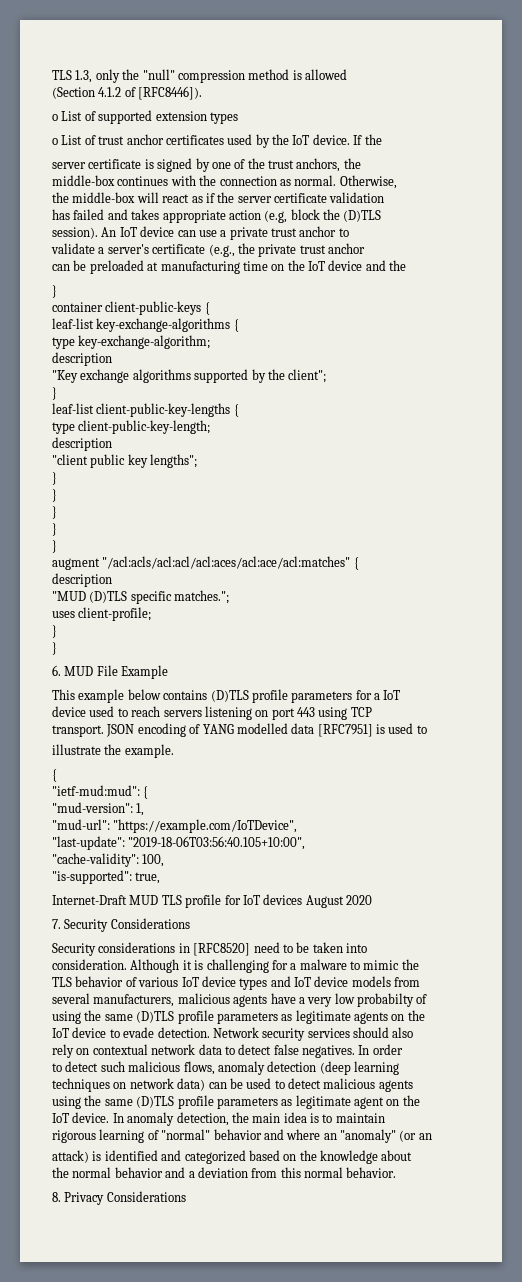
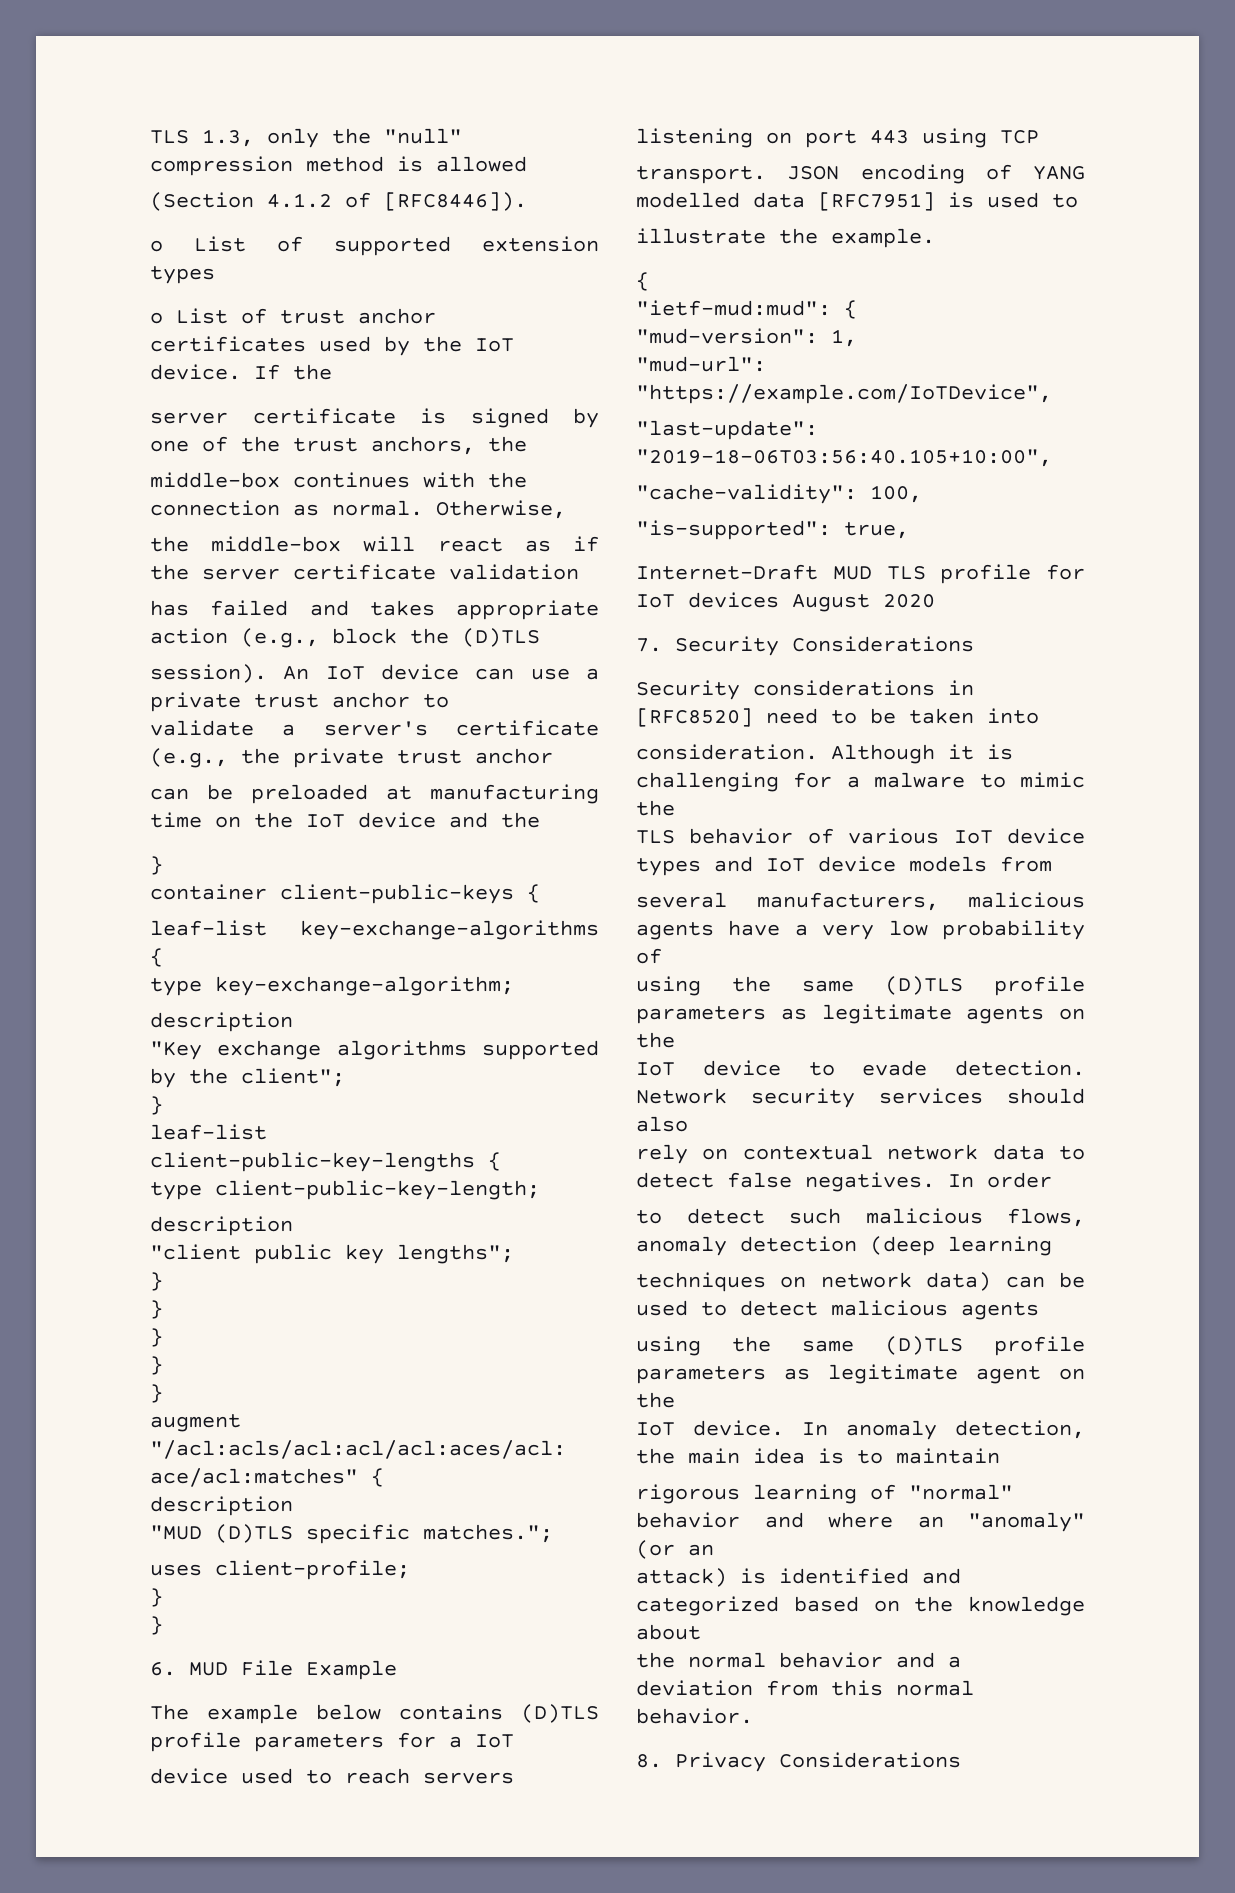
[264,210,288,223] (e.g, -> [241,628,319,648] (e.g.,
[52,689,75,700] This -> [150,1704,189,1720] The
[357,993,414,1007] probabilty -> [942,920,1085,940] probability

